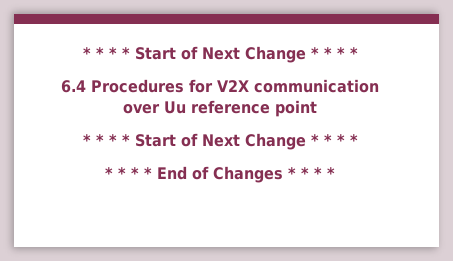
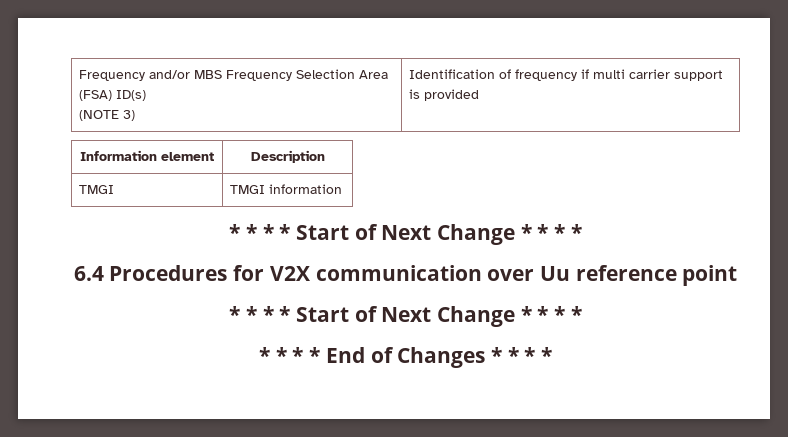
(82, 53) none -> [78,69,388,81] [78,90,146,101] [78,110,135,121] [408,69,723,81] [408,89,479,101] [80,150,214,161] [250,150,325,163] [78,185,114,194] [229,184,342,194] Frequency and/or MBS Frequency Selection Area (FSA) ID(s) // (NOTE 3) | Identification of frequency if multi carrier support is provided // Information element | Description // TMGI | TMGI information //

